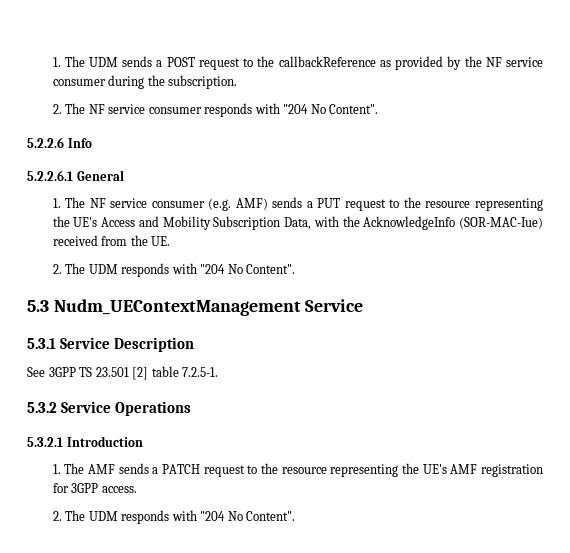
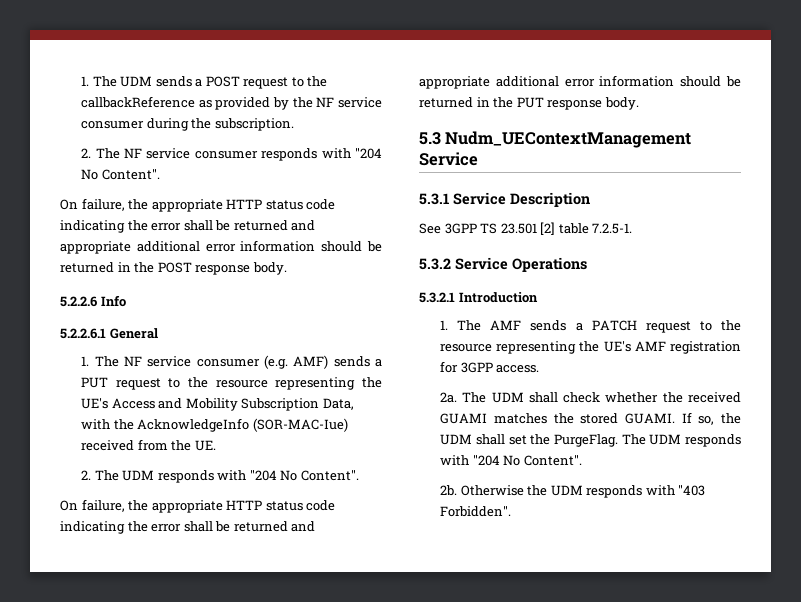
(379, 109) none -> [60,198,336,212] [60,220,316,233] [60,240,383,254] [60,262,287,275] // On failure, the appropriate HTTP status code indicating the error shall be returned and appropriate additional error information should be returned in the POST response body.
(296, 269) none -> [60,499,336,513] [60,521,316,534] [419,75,741,89] [419,97,639,110] // On failure, the appropriate HTTP status code indicating the error shall be returned and appropriate additional error information should be returned in the PUT response body.
[52,510,296,524] 2. The UDM responds with "204 No Content". -> [440,392,741,403] [440,412,741,425] [440,434,741,447] [440,455,582,466] [440,485,706,498] [440,506,512,517] 2a. The UDM shall check whether the received GUAMI matches the stored GUAMI. If so, the UDM shall set the PurgeFlag. The UDM responds with "204 No Content". // 2b. Otherwise the UDM responds with "403 Forbidden".

